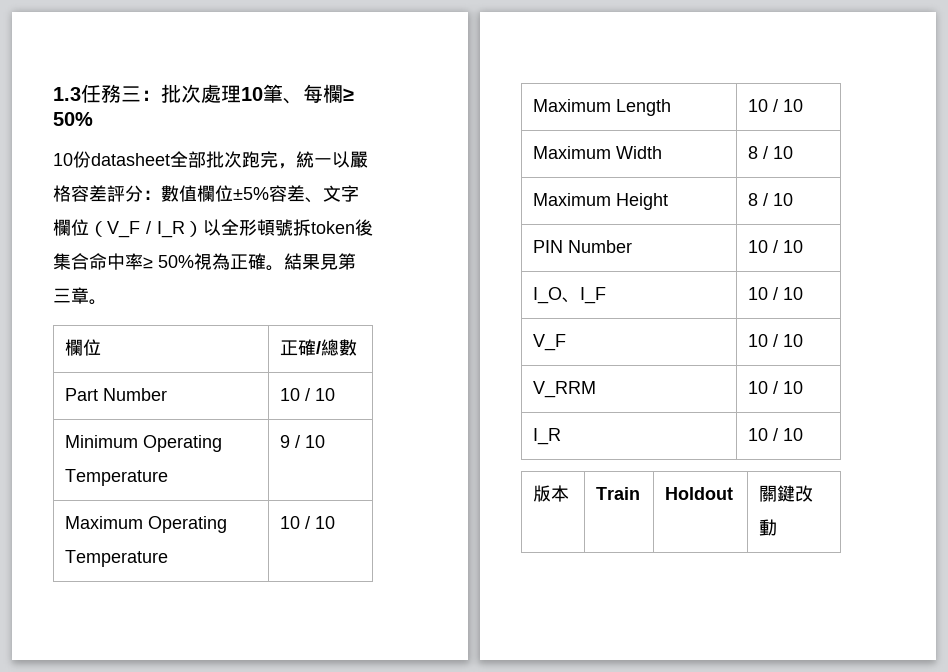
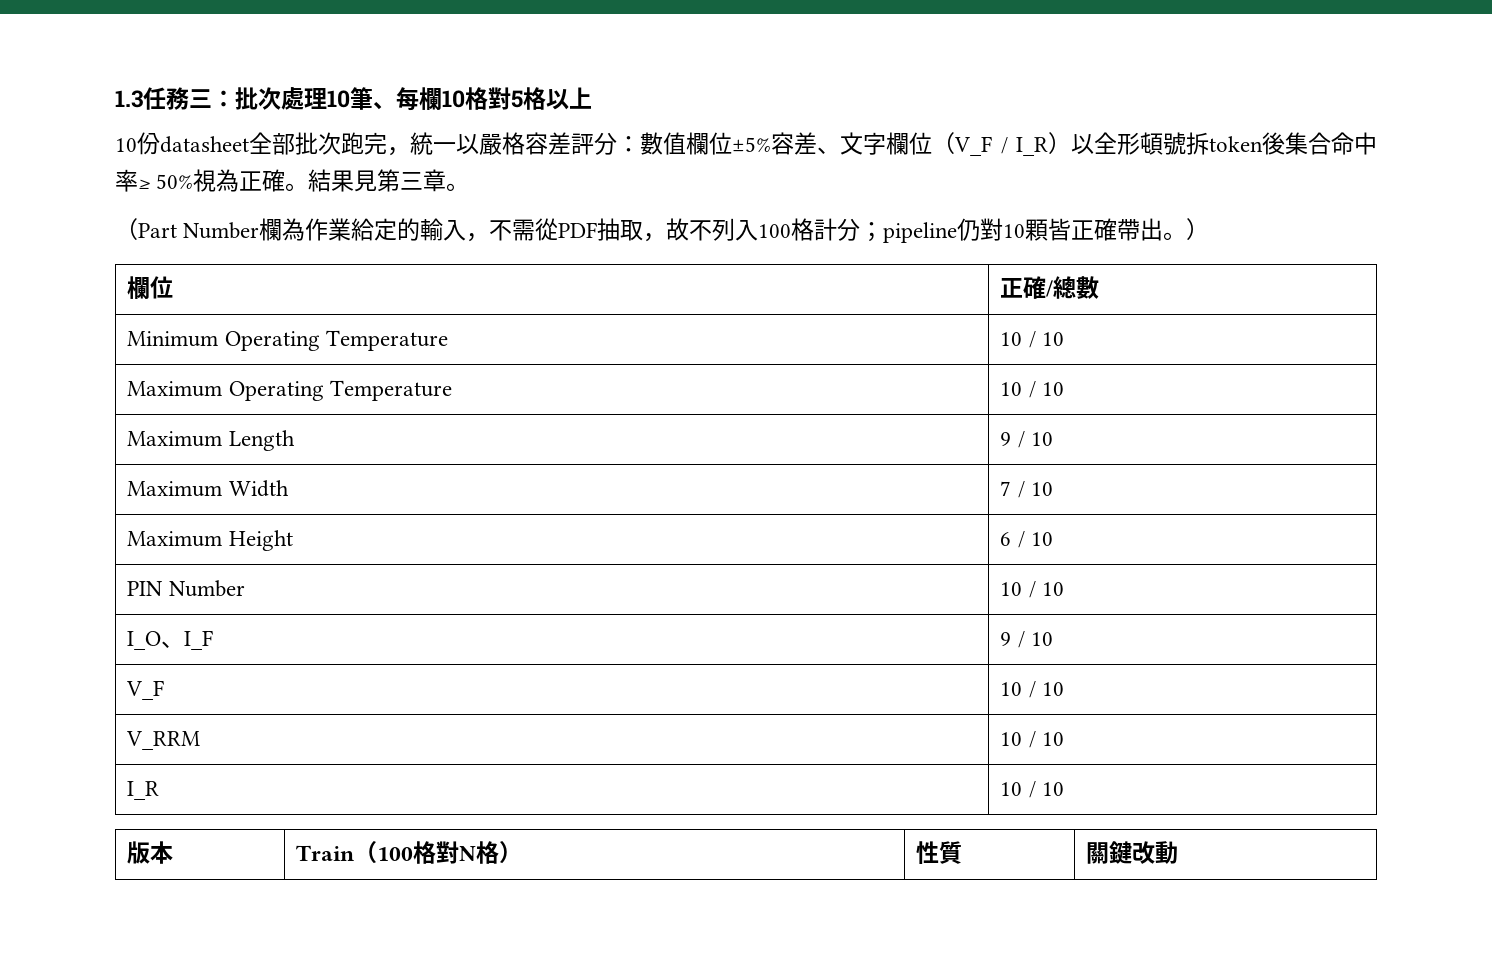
[343,88,354,101] [53,112,93,126] ≥ 50% -> [442,87,592,110] 10格對5格以上
(107, 302) none -> [115,218,1210,243] // （Part Number欄為作業給定的輸入，不需從PDF抽取，故不列入100格計分；pipeline仍對10顆皆正確帶出。）
[65,388,168,401] [280,388,336,401] // Part Number | 10 / 10 -> (1100, 287) none
[280,435,291,448] 9 -> [1000,332,1023,346] 10
[748,99,769,112] 10 -> [1000,432,1012,446] 9
[748,146,759,159] 8 -> [1000,481,1012,496] 7
[748,193,759,206] 8 -> [1000,532,1012,546] 6
[748,287,769,300] 10 -> [1000,632,1012,646] 9
[665,487,734,500] | Holdout -> [354,841,523,864] [916,841,963,864] （100格對N格） | 性質

